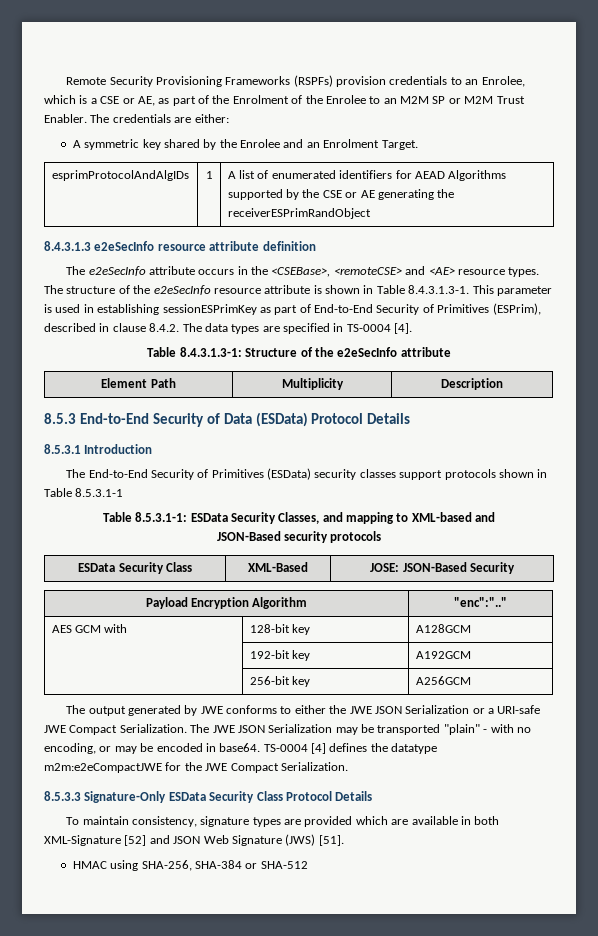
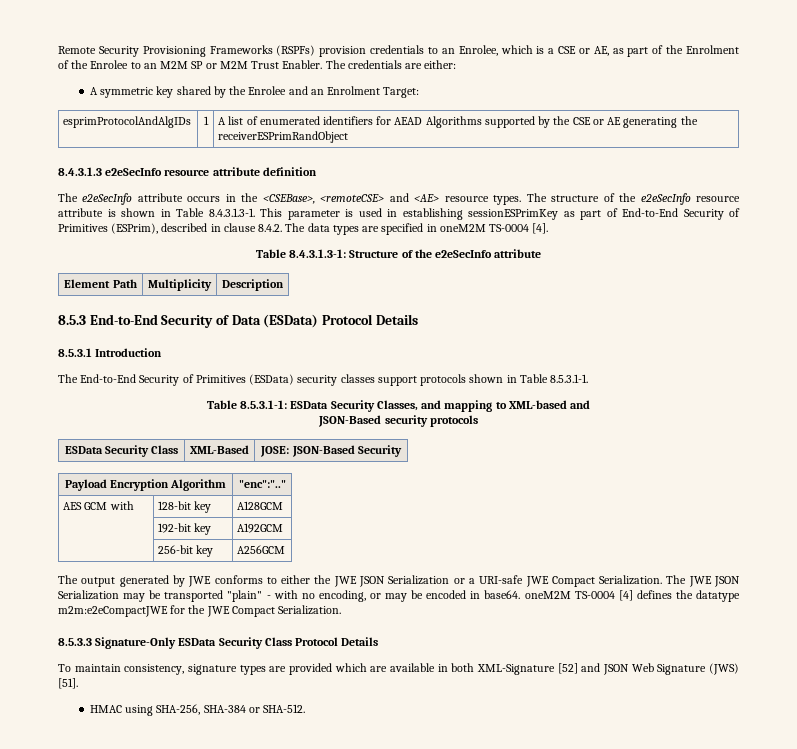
[381,140,418,150] Target. -> [383,87,420,98] Target:
(344, 327) none -> [439,224,486,232] oneM2M
[75,488,124,497] 8.5.3.1-1 -> [550,374,589,383] 8.5.3.1-1.
(261, 747) none -> [524,591,571,599] oneM2M
[260,861,308,869] SHA-512 -> [263,704,306,713] SHA-512.

